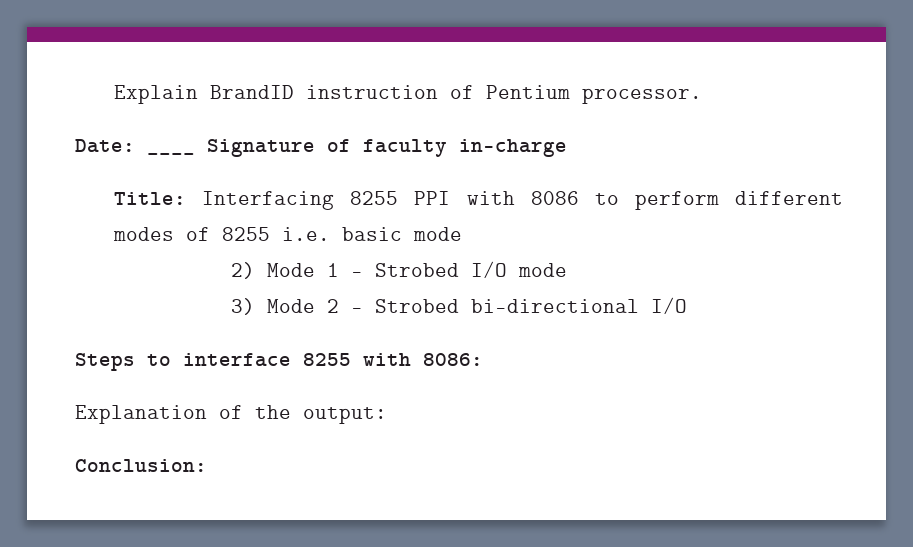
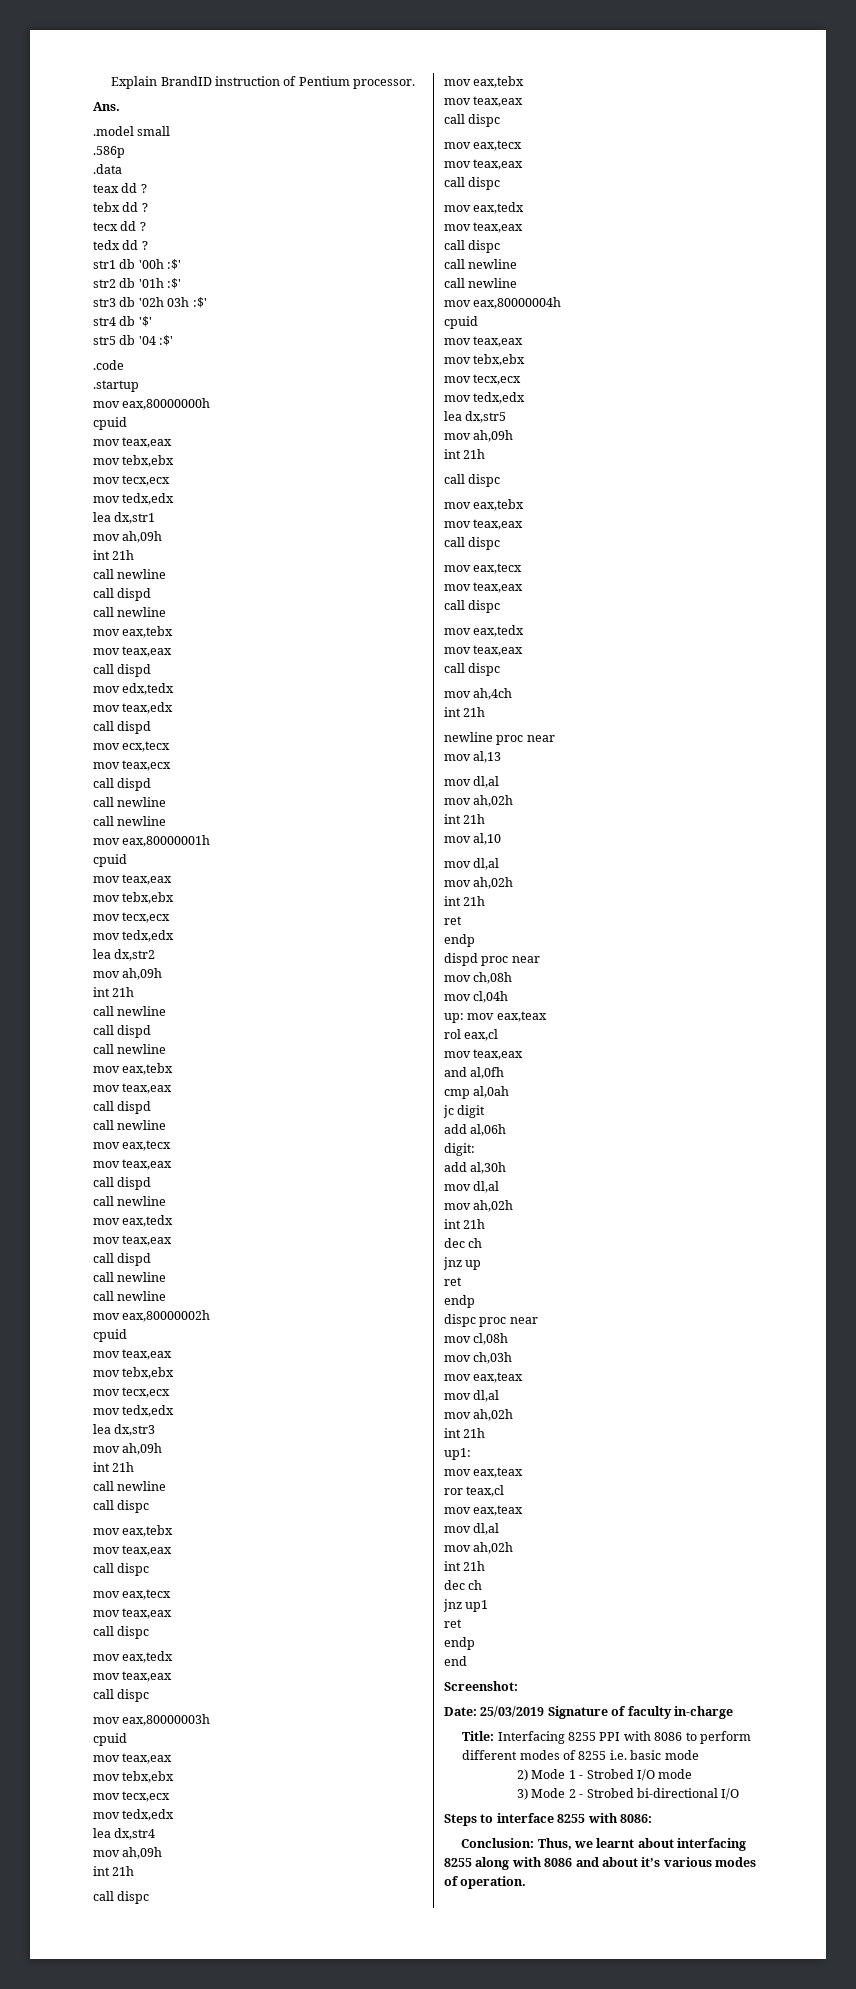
(703, 96) none -> [93,102,120,111] [93,126,171,136] [93,146,125,158] [93,164,122,174] [93,183,147,193] [93,202,148,212] [93,221,146,231] [93,240,148,250] [93,259,182,270] [93,278,182,289] [93,297,207,308] [93,316,152,327] [93,335,174,346] [93,360,124,370] [93,380,139,392] [93,398,211,410] [93,417,127,430] [93,437,173,448] [93,455,175,467] [93,475,171,486] [93,493,175,505] [93,512,156,524] [93,531,163,543] [93,550,135,560] [93,569,167,579] [93,588,152,601] [93,607,167,617] [93,626,174,638] [93,646,173,657] [93,664,152,677] [93,683,175,695] [93,702,174,714] [93,721,152,734] [93,741,171,752] [93,760,172,771] [93,778,152,791] [93,797,167,807] [93,816,167,826] [93,835,211,847] [93,854,127,867] [93,874,173,885] [93,892,175,904] [93,912,171,923] [93,930,175,942] [93,949,156,961] [93,968,163,980] [93,987,135,997] [93,1006,167,1016] [93,1025,152,1038] [93,1044,167,1054] [93,1063,174,1075] [93,1083,173,1094] [93,1101,152,1114] [93,1120,167,1130] [93,1140,172,1151] [93,1159,173,1170] [93,1177,152,1190] [93,1196,167,1206] [93,1215,174,1227] [93,1235,173,1246] [93,1253,152,1266] [93,1272,167,1282] [93,1291,167,1301] [93,1310,211,1322] [93,1329,127,1342] [93,1349,173,1360] [93,1367,175,1379] [93,1387,171,1398] [93,1405,175,1417] [93,1424,156,1436] [93,1443,163,1455] [93,1462,135,1472] [93,1481,167,1491] [93,1500,150,1513] [93,1525,174,1537] [93,1545,173,1556] [93,1563,150,1576] [93,1589,172,1600] [93,1608,173,1619] [93,1626,150,1639] [93,1651,174,1663] [93,1671,173,1682] [93,1689,150,1702] [93,1714,211,1726] [93,1733,127,1746] [93,1753,173,1764] [93,1771,175,1783] [93,1791,171,1802] [93,1809,175,1821] [93,1828,156,1840] [93,1847,163,1859] [93,1866,135,1876] [93,1891,150,1904] [444,76,525,88] [444,96,524,107] [444,114,501,127] [444,140,523,151] [444,159,524,170] [444,177,501,190] [444,202,525,214] [444,222,524,233] [444,240,501,253] [444,259,518,269] [444,278,518,288] [444,297,562,309] [444,316,478,329] [444,336,524,347] [444,354,526,366] [444,374,522,385] [444,392,526,404] [444,411,507,423] [444,430,514,442] [444,449,486,459] [444,474,501,487] [444,499,525,511] [444,519,524,530] [444,537,501,550] [444,563,523,574] [444,582,524,593] [444,600,501,613] [444,625,525,637] [444,645,524,656] [444,663,501,676] [444,688,513,700] [444,707,486,717] [444,732,555,745] [444,751,502,763] [444,776,500,788] [444,795,514,807] [444,814,486,824] [444,833,502,845] [444,858,500,870] [444,877,514,889] [444,896,486,906] [444,916,462,925] [444,934,475,947] [444,953,540,966] [444,972,513,984] [444,991,509,1003] [444,1011,547,1023] [444,1029,499,1041] [444,1049,524,1060] [444,1067,505,1079] [444,1086,510,1099] [443,1105,486,1118] [444,1124,507,1136] [444,1143,475,1156] [444,1162,507,1174] [444,1181,500,1193] [444,1200,514,1212] [444,1219,486,1229] [444,1238,483,1248] [443,1257,482,1270] [444,1277,462,1286] [444,1295,475,1308] [444,1314,538,1327] [444,1333,509,1345] [444,1352,513,1364] [444,1372,524,1383] [444,1390,500,1402] [444,1409,514,1421] [444,1428,486,1438] [444,1448,471,1460] [444,1467,524,1478] [444,1485,505,1497] [444,1505,524,1516] [444,1523,500,1535] [444,1542,514,1554] [444,1561,486,1571] [444,1580,483,1590] [443,1599,489,1612] [444,1619,462,1628] [444,1637,475,1650] [444,1656,467,1666] [444,1681,518,1691] // Ans. // .model small // .586p // .data // teax dd ? // tebx dd ? // tecx dd ? // tedx dd ? // str1 db '00h :$' // str2 db '01h :$' // str3 db '02h 03h :$' // str4 db '$' // str5 db '04 :$' // .code // .startup // mov eax,80000000h // cpuid // mov teax,eax // mov tebx,ebx // mov tecx,ecx // mov tedx,edx // lea dx,str1 // mov ah,09h // int 21h // call newline // call dispd // call newline // mov eax,tebx // mov teax,eax // call dispd // mov edx,tedx // mov teax,edx // call dispd // mov ecx,tecx // mov teax,ecx // call dispd // call newline // call newline // mov eax,80000001h // cpuid // mov teax,eax // mov tebx,ebx // mov tecx,ecx // mov tedx,edx // lea dx,str2 // mov ah,09h // int 21h // call newline // call dispd // call newline // mov eax,tebx // mov teax,eax // call dispd // call newline // mov eax,tecx // mov teax,eax // call dispd // call newline // mov eax,tedx // mov teax,eax // call dispd // call newline // call newline // mov eax,80000002h // cpuid // mov teax,eax // mov tebx,ebx // mov tecx,ecx // mov tedx,edx // lea dx,str3 // mov ah,09h // int 21h // call newline // call dispc // mov eax,tebx // mov teax,eax // call dispc // mov eax,tecx // mov teax,eax // call dispc // mov eax,tedx // mov teax,eax // call dispc // mov eax,80000003h // cpuid // mov teax,eax // mov tebx,ebx // mov tecx,ecx // mov tedx,edx // lea dx,str4 // mov ah,09h // int 21h // call dispc // mov eax,tebx // mov teax,eax // call dispc // mov eax,tecx // mov teax,eax // call dispc // mov eax,tedx // mov teax,eax // call dispc // call newline // call newline // mov eax,80000004h // cpuid // mov teax,eax // mov tebx,ebx // mov tecx,ecx // mov tedx,edx // lea dx,str5 // mov ah,09h // int 21h // call dispc // mov eax,tebx // mov teax,eax // call dispc // mov eax,tecx // mov teax,eax // call dispc // mov eax,tedx // mov teax,eax // call dispc // mov ah,4ch // int 21h // newline proc near // mov al,13 // mov dl,al // mov ah,02h // int 21h // mov al,10 // mov dl,al // mov ah,02h // int 21h // ret // endp // dispd proc near // mov ch,08h // mov cl,04h // up: mov eax,teax // rol eax,cl // mov teax,eax // and al,0fh // cmp al,0ah // jc digit // add al,06h // digit: // add al,30h // mov dl,al // mov ah,02h // int 21h // dec ch // jnz up // ret // endp // dispc proc near // mov cl,08h // mov ch,03h // mov eax,teax // mov dl,al // mov ah,02h // int 21h // up1: // mov eax,teax // ror teax,cl // mov eax,teax // mov dl,al // mov ah,02h // int 21h // dec ch // jnz up1 // ret // endp // end // Screenshot:
[147,152,195,155] ____ -> [480,1706,545,1717] 25/03/2019
[75,405,387,424] [75,459,207,472] Explanation of the output: // Conclusion: -> [461,1838,747,1851] [444,1857,756,1870] [444,1876,527,1889] Conclusion: Thus, we learnt about interfacing 8255 along with 8086 and about it’s various modes of operation.

